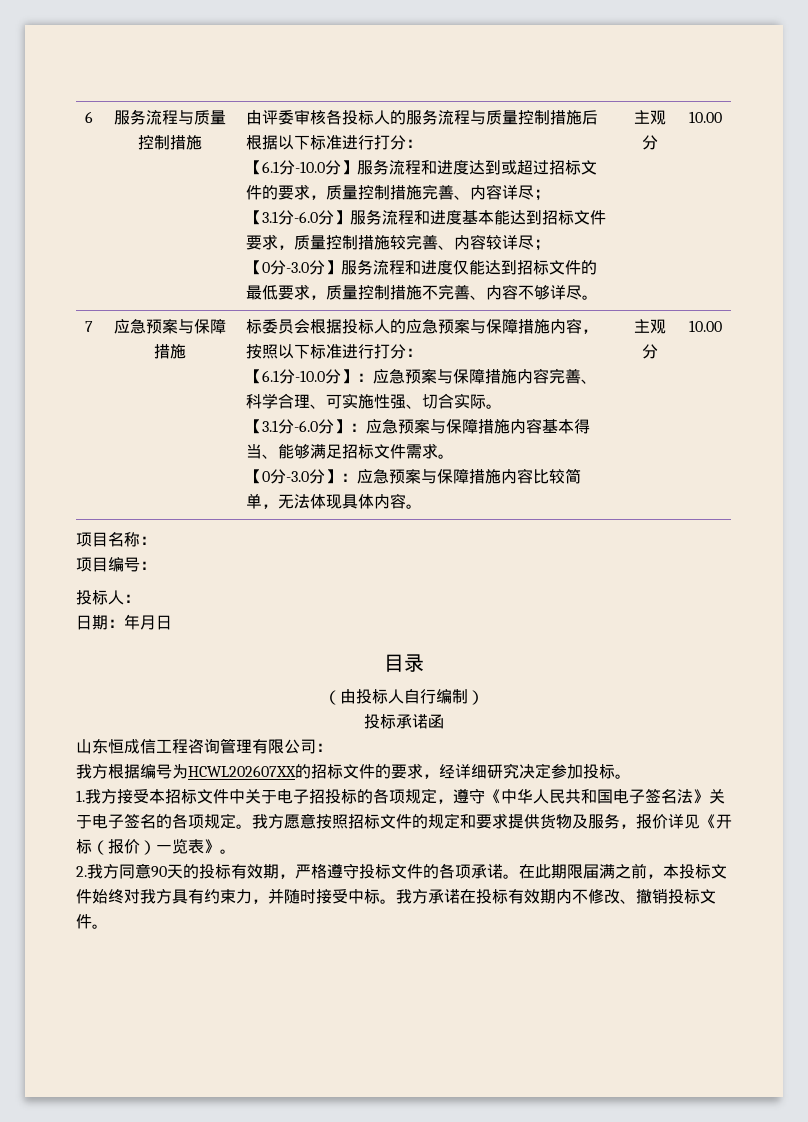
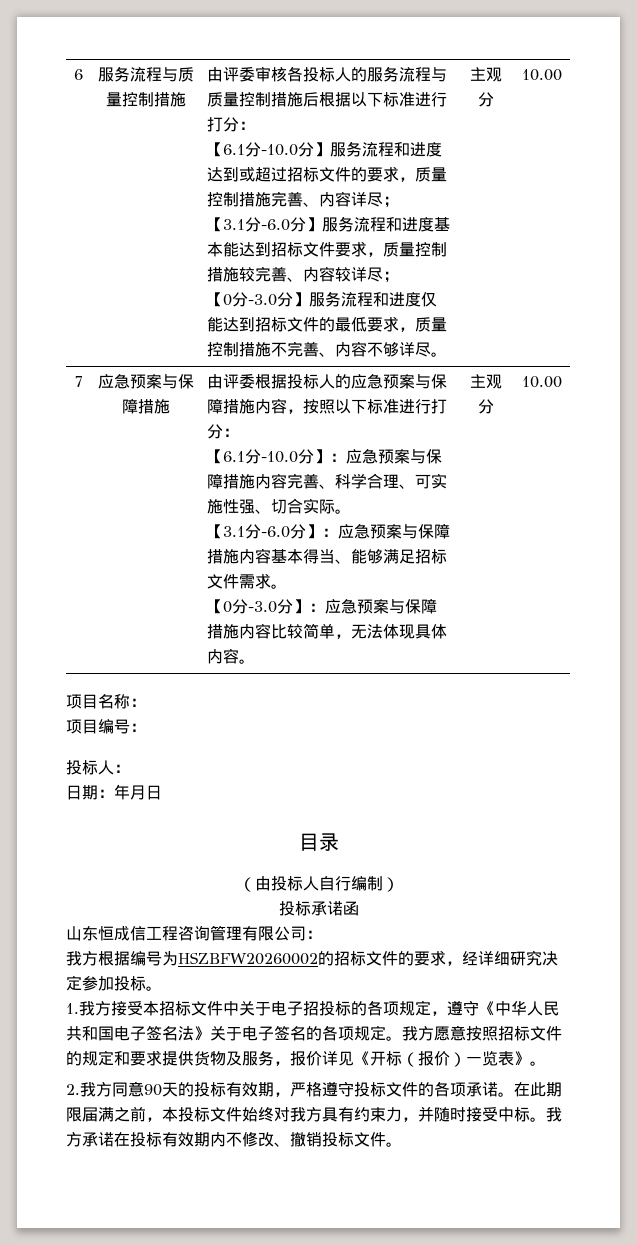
[246,318,311,334] 标委员会 -> [207,374,256,389] 由评委
[188,765,296,777] HCWL202607XX -> [178,952,318,965] HSZBFW20260002

